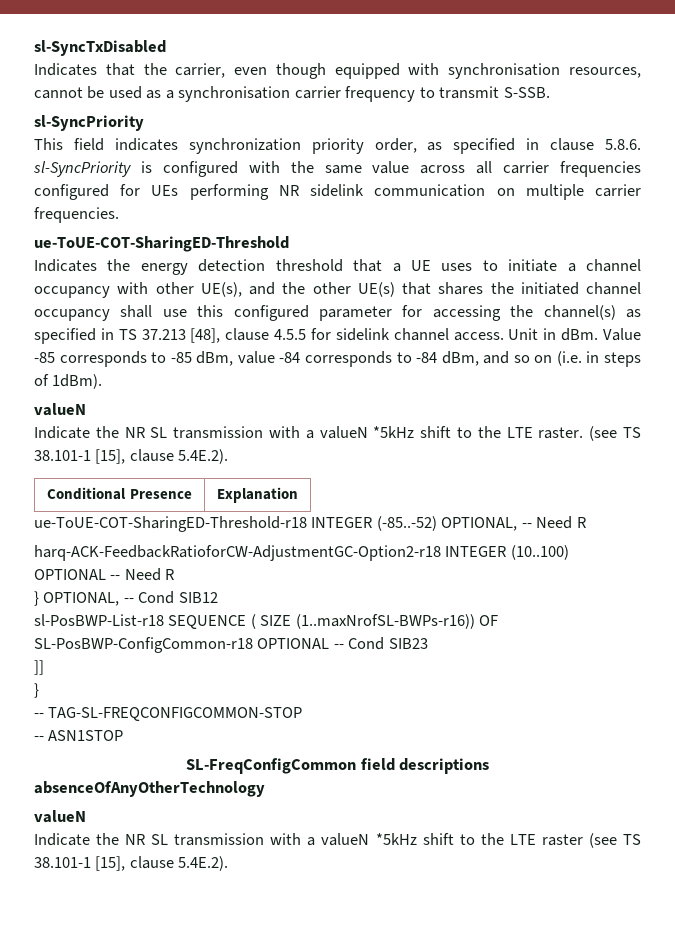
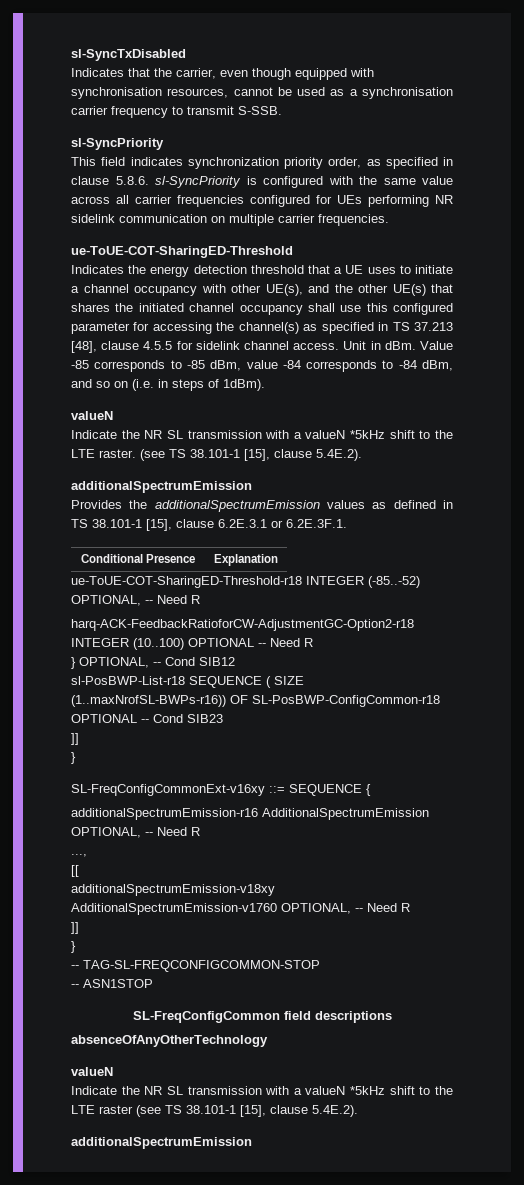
(229, 456) none -> [71,481,252,493] [71,500,453,512] [71,519,347,531] // additionalSpectrumEmission // Provides the additionalSpectrumEmission values as defined in TS 38.101-1 [15], clause 6.2E.3.1 or 6.2E.3F.1.
(39, 690) none -> [71,784,371,796] [71,808,429,820] [71,827,200,838] [71,854,87,857] [71,865,79,877] [71,884,275,896] [71,903,410,915] [71,922,79,934] [71,941,76,953] // SL-FreqConfigCommonExt-v16xy ::= SEQUENCE { // additionalSpectrumEmission-r16 AdditionalSpectrumEmission OPTIONAL, -- Need R // ..., // [[ // additionalSpectrumEmission-v18xy AdditionalSpectrumEmission-v1760 OPTIONAL, -- Need R // ]] // }
(229, 863) none -> [71,1137,252,1149] // additionalSpectrumEmission

